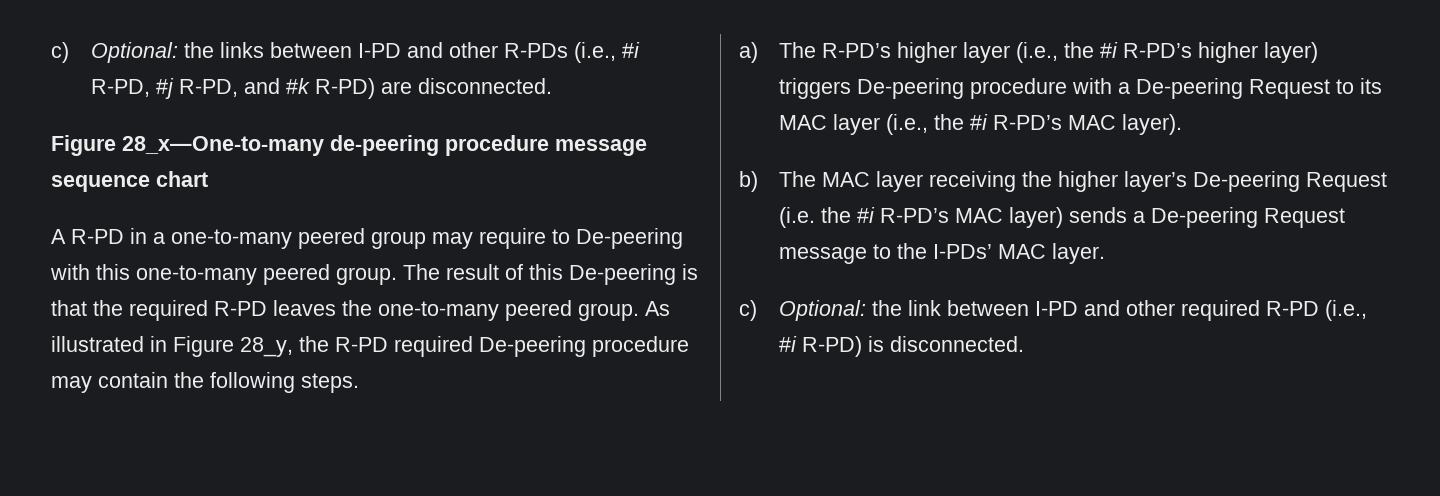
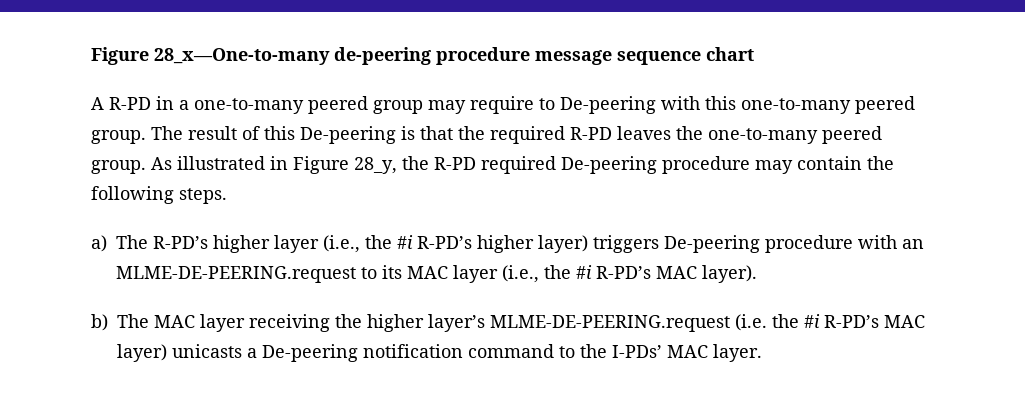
[51,42,641,63] [91,78,553,99] c) Optional: the links between I-PD and other R-PDs (i.e., #i R-PD, #j R-PD, and #k R-PD) are disconnected. // -> (91, 56) none
[1118,78,1331,99] a De-peering Request -> [902,239,924,249] [116,266,356,283] an MLME-DE-PEERING.request
[1193,171,1388,192] De-peering Request -> [490,315,730,332] MLME-DE-PEERING.request
[1069,207,1346,228] [779,247,868,264] sends a De-peering Request message -> [172,344,554,362] unicasts a De-peering notification command
[739,300,1368,321] [779,336,1025,357] // c) Optional: the link between I-PD and other required R-PD (i.e., #i R-PD) is disconnected. -> (762, 353) none

